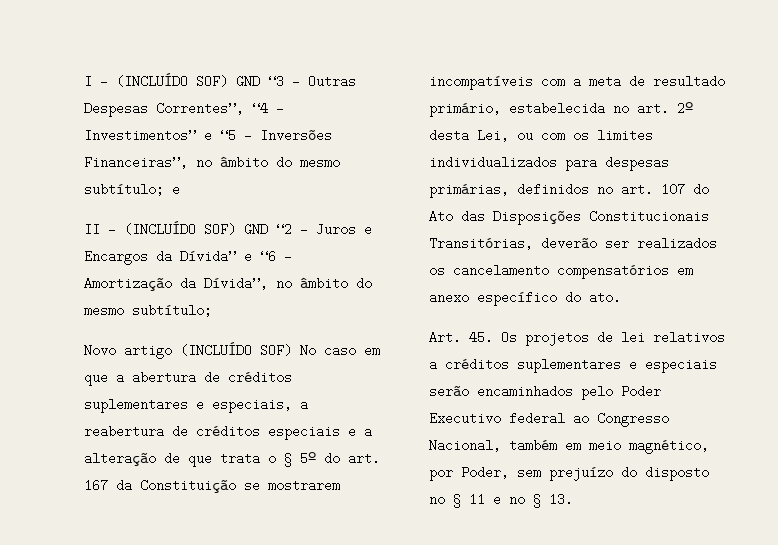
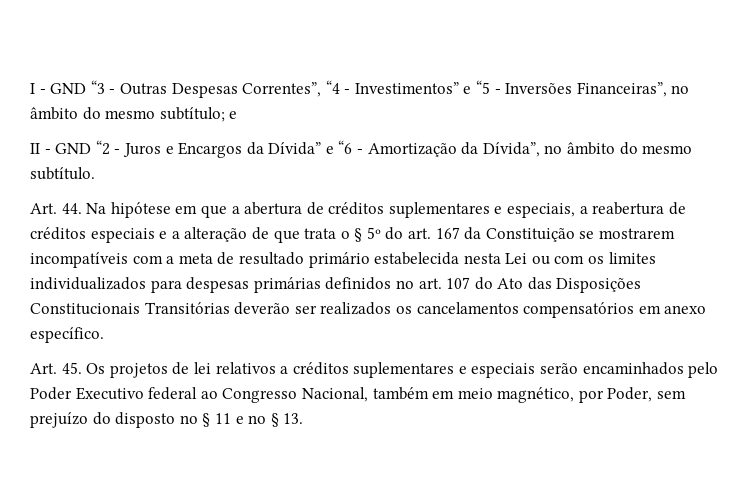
[116,73,228,88] (INCLUÍDO SOF) -> (46, 91) none
[124,221,236,236] (INCLUÍDO SOF) -> (51, 151) none
[132,304,212,317] [84,342,356,359] subtítulo; // Novo artigo (INCLUÍDO SOF) No caso -> [30,167,95,180] [30,202,171,218] subtítulo. // Art. 44. Na hipótese
[429,102,693,117] [429,129,509,142] primário, estabelecida no art. 2º desta Lei, -> [308,252,528,268] primário estabelecida nesta Lei
[429,183,509,198] primárias, -> [253,277,321,293] primárias
[429,237,533,250] Transitórias, -> [144,302,230,314] Transitórias
[453,264,549,277] cancelamento -> [416,302,519,314] cancelamentos
[477,291,621,306] específico do ato. -> [30,327,104,343] específico.

